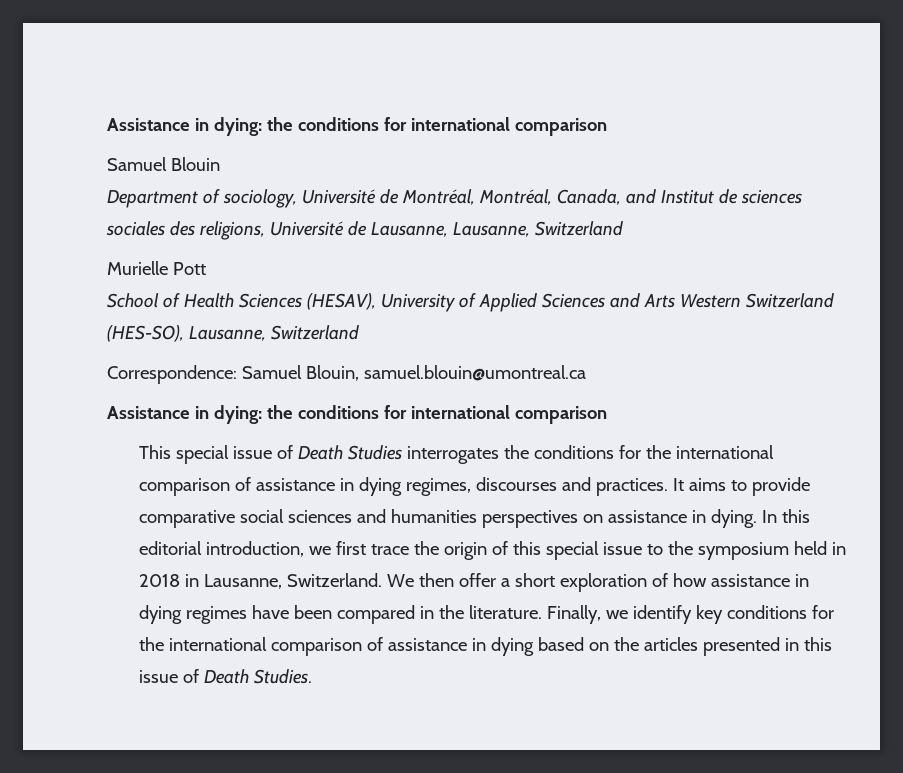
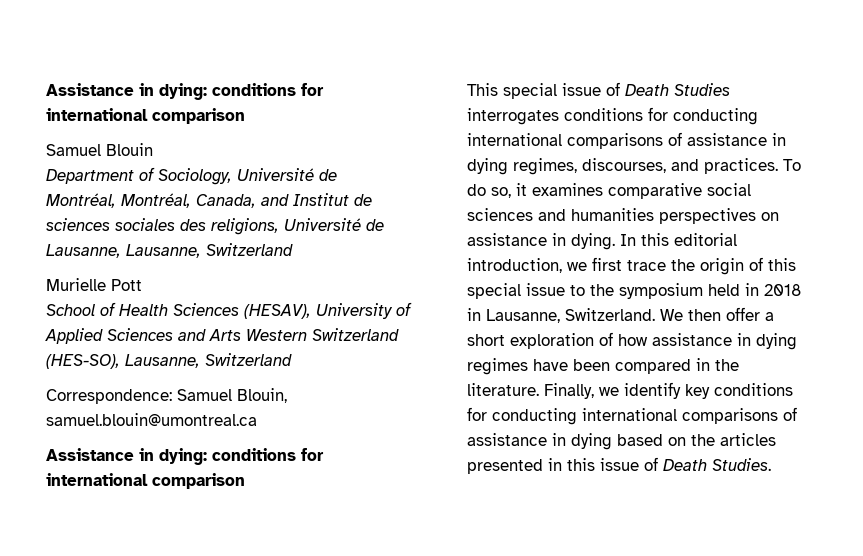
[107,117,293,136] Assistance in dying: the -> [46,83,207,100] Assistance in dying:
[222,189,297,208] sociology, -> [158,168,232,185] Sociology,
[266,405,293,419] the -> (207, 456) none
[503,445,774,459] [138,478,230,496] the conditions for the international comparison -> [563,107,758,125] [466,133,663,149] conditions for conducting international comparisons
[475,477,557,491] discourses -> [581,158,666,173] discourses,
[672,477,810,496] It aims to provide -> [782,159,801,171] [466,183,603,198] To do so, it examines
[138,637,362,656] the international comparison -> [491,408,778,425] conducting international comparisons

